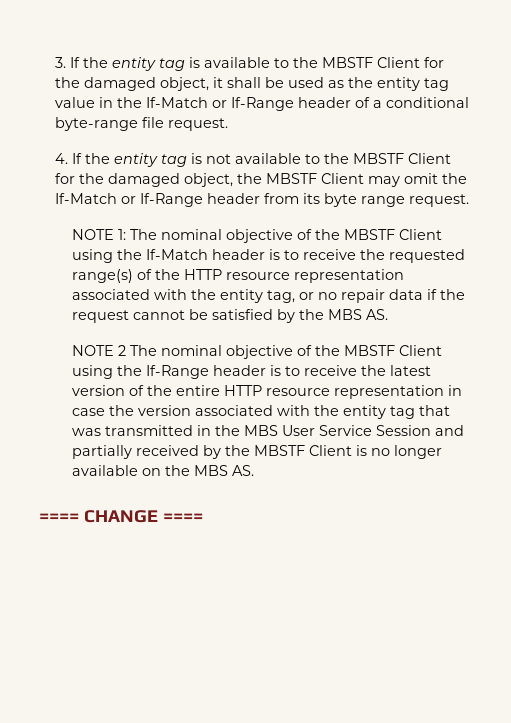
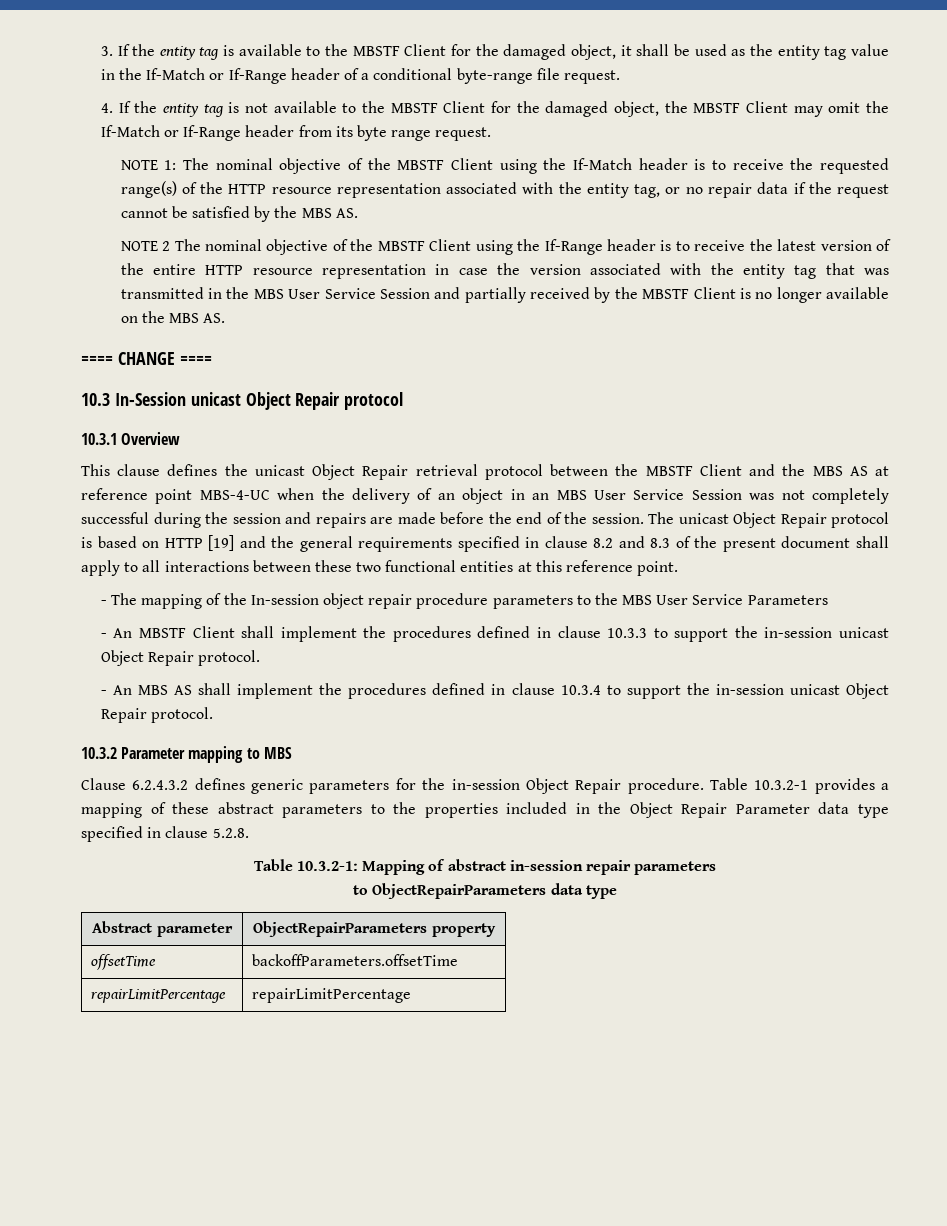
(203, 517) none -> [81,392,404,410] [81,432,181,445] [81,464,890,480] [81,488,889,504] [81,512,889,528] [81,535,889,552] [81,560,679,576] [100,593,828,609] [100,626,889,642] [100,650,261,666] [100,683,889,699] [100,707,214,723] [81,746,292,763] [81,778,889,794] [81,802,889,818] [81,826,249,842] [253,859,717,875] [353,883,617,899] [92,921,233,937] [253,921,496,937] [90,954,156,970] [251,954,458,966] [90,989,226,1003] [251,988,411,1003] // 10.3 In-Session unicast Object Repair protocol // 10.3.1 Overview // This clause defines the unicast Object Repair retrieval protocol between the MBSTF Client and the MBS AS at reference point MBS-4-UC when the delivery of an object in an MBS User Service Session was not completely successful during the session and repairs are made before the end of the session. The unicast Object Repair protocol is based on HTTP [19] and the general requirements specified in clause 8.2 and 8.3 of the present document shall apply to all interactions between these two functional entities at this reference point. // - The mapping of the In-session object repair procedure parameters to the MBS User Service Parameters // - An MBSTF Client shall implement the procedures defined in clause 10.3.3 to support the in-session unicast Object Repair protocol. // - An MBS AS shall implement the procedures defined in clause 10.3.4 to support the in-session unicast Object Repair protocol. // 10.3.2 Parameter mapping to MBS // Clause 6.2.4.3.2 defines generic parameters for the in-session Object Repair procedure. Table 10.3.2-1 provides a mapping of these abstract parameters to the properties included in the Object Repair Parameter data type specified in clause 5.2.8. // Table 10.3.2-1: Mapping of abstract in-session repair parameters // to ObjectRepairParameters data type // Abstract parameter | ObjectRepairParameters property // offsetTime | backoffParameters.offsetTime // repairLimitPercentage | repairLimitPercentage

